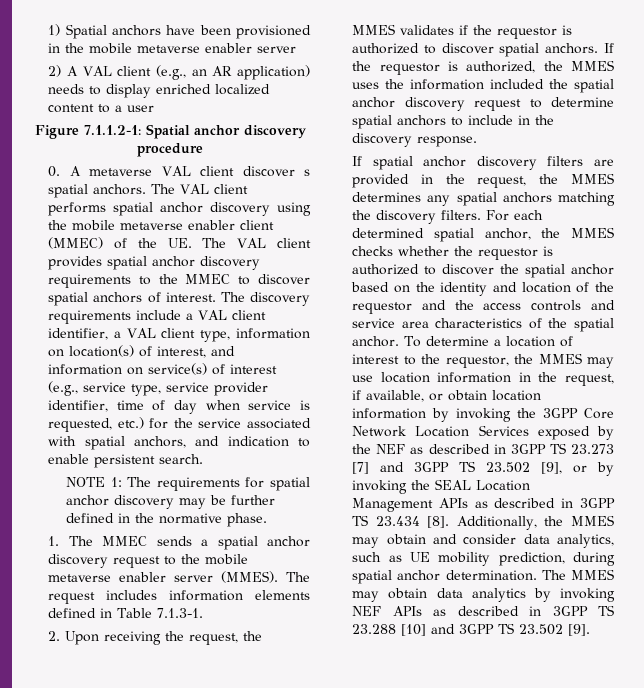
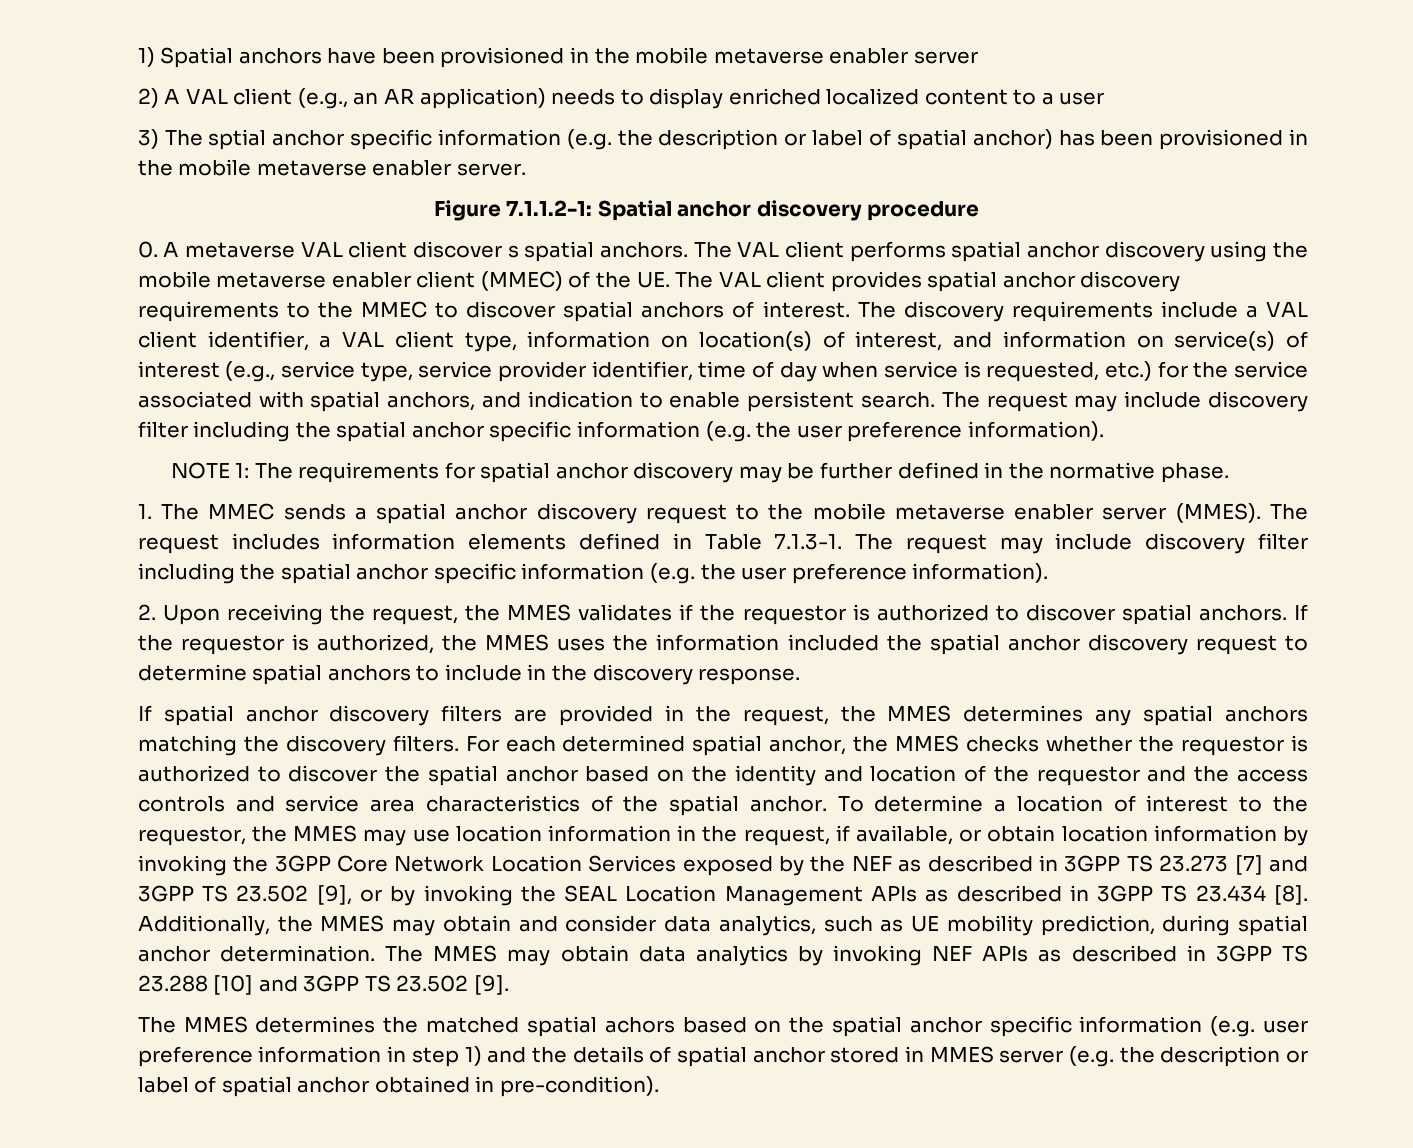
(155, 108) none -> [137,129,1308,150] [137,159,526,176] // 3) The sptial anchor specific information (e.g. the description or label of spatial anchor) has been provisioned in the mobile metaverse enabler server.
(204, 459) none -> [941,391,1309,412] [137,421,1104,442] The request may include discovery filter including the spatial anchor specific information (e.g. the user preference information).
(204, 613) none -> [855,533,1308,554] [137,563,1049,584] The request may include discovery filter including the spatial anchor specific information (e.g. the user preference information).
(591, 630) none -> [137,1016,1308,1037] [137,1046,1309,1067] [137,1076,660,1097] // The MMES determines the matched spatial achors based on the spatial anchor specific information (e.g. user preference information in step 1) and the details of spatial anchor stored in MMES server (e.g. the description or label of spatial anchor obtained in pre-condition).

